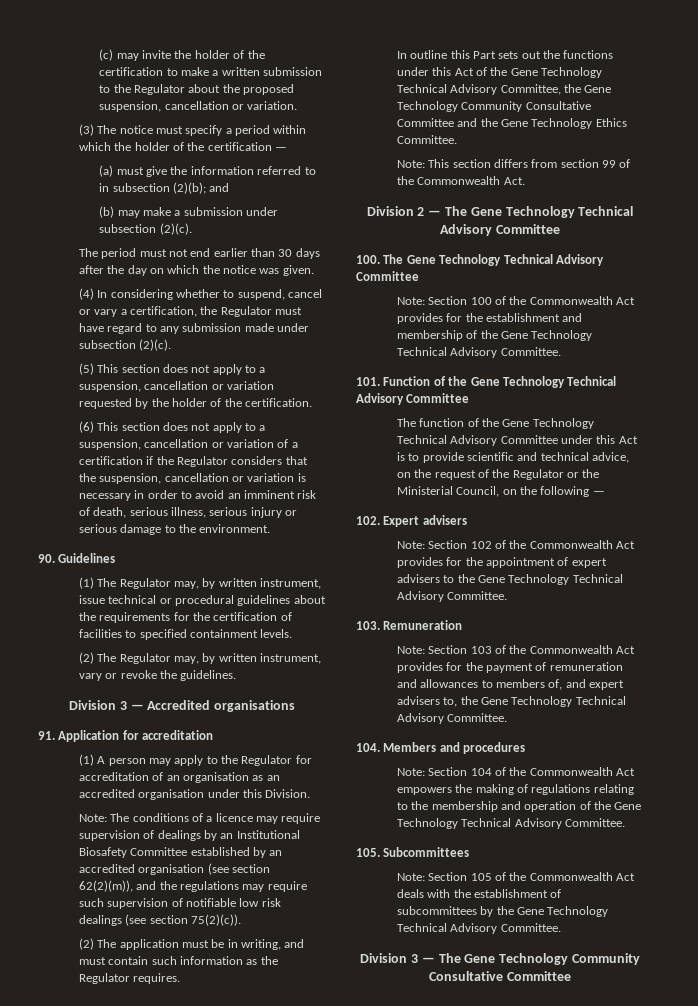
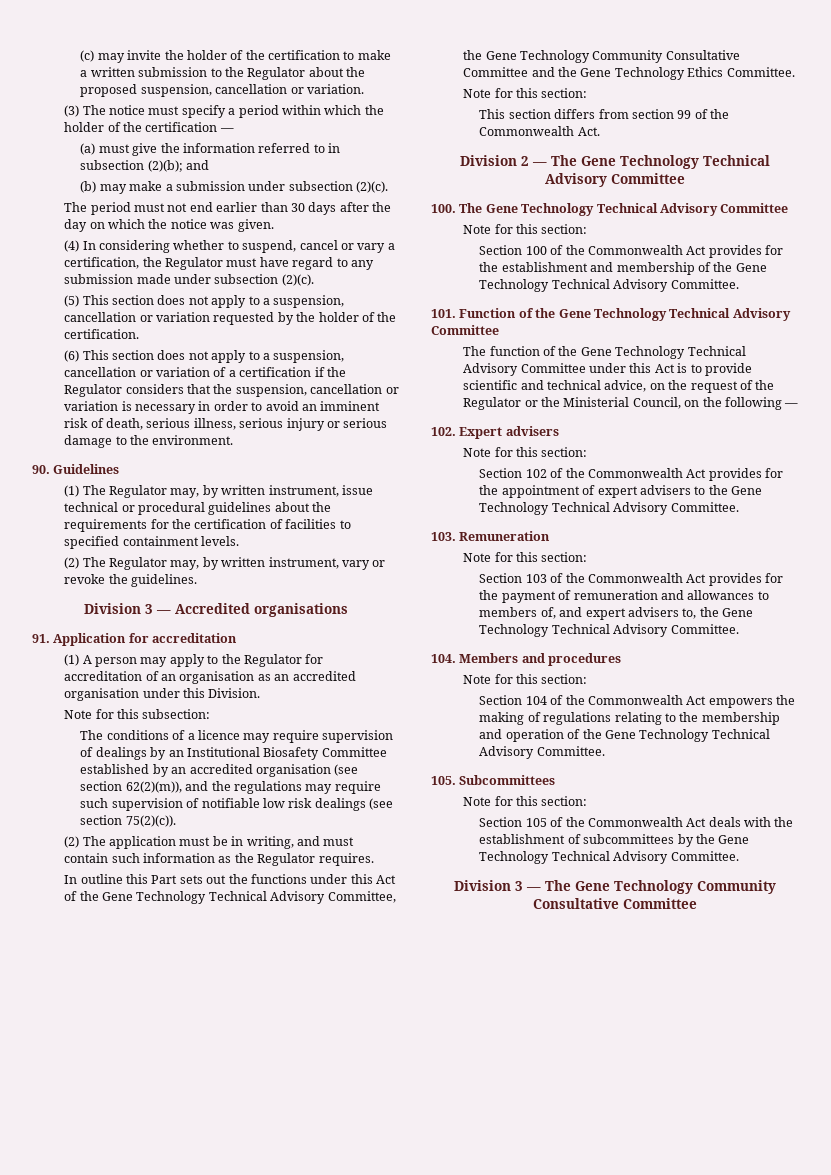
[78,814,107,822] Note: -> [64,709,211,719] Note for this subsection: //
[396,160,425,168] Note: -> [463,88,588,98] Note for this section: //
[396,297,425,305] Note: -> [463,224,588,234] Note for this section: //
[396,541,425,549] Note: -> [463,447,588,457] Note for this section: //
[396,646,425,654] Note: -> [463,552,588,562] Note for this section: //
[396,768,425,776] Note: -> [463,674,588,684] Note for this section: //
[396,873,425,881] Note: -> [463,796,588,806] Note for this section: //

